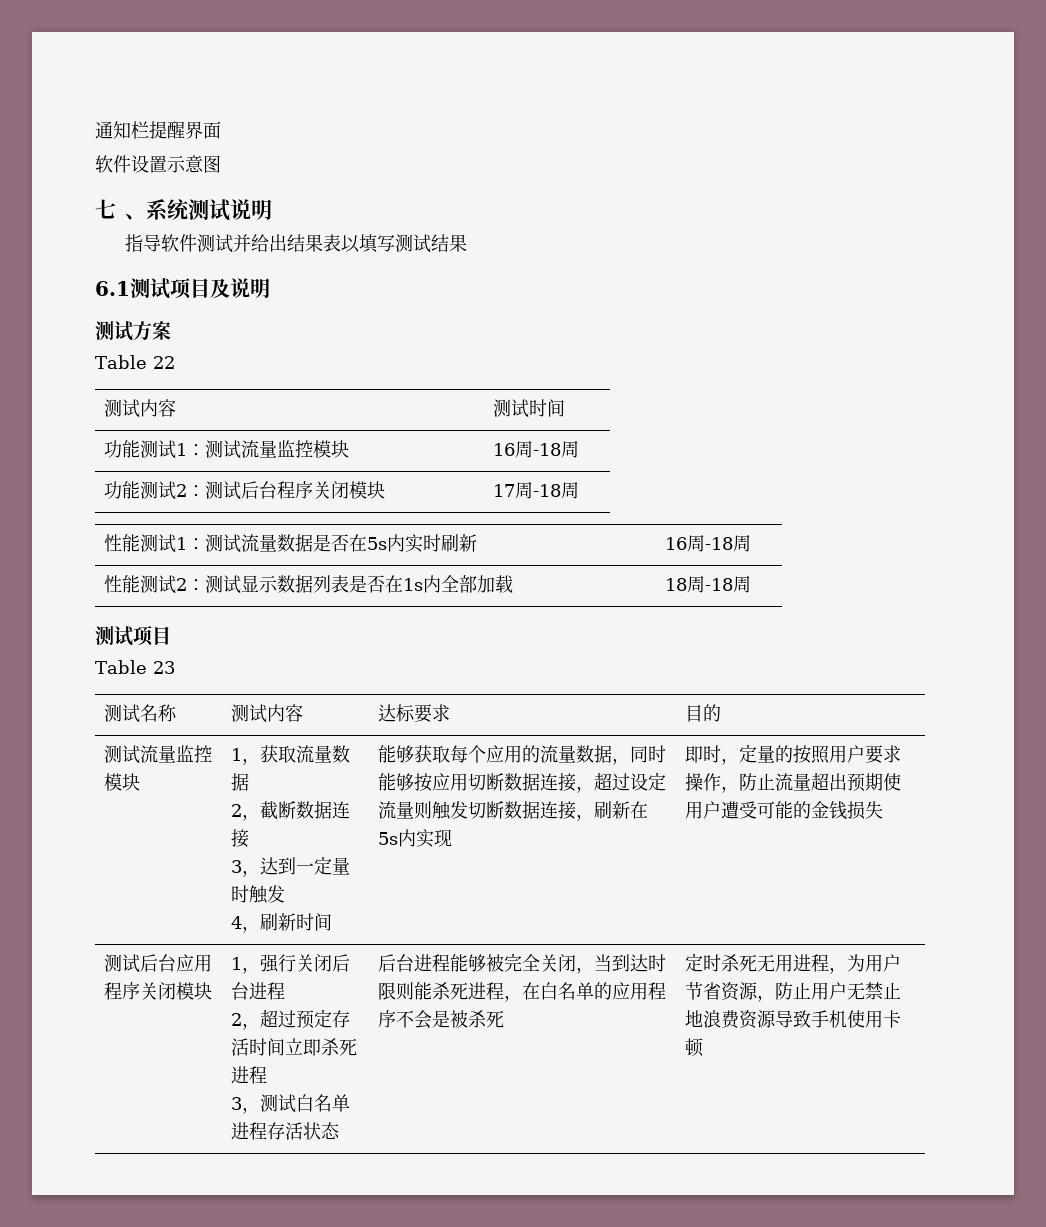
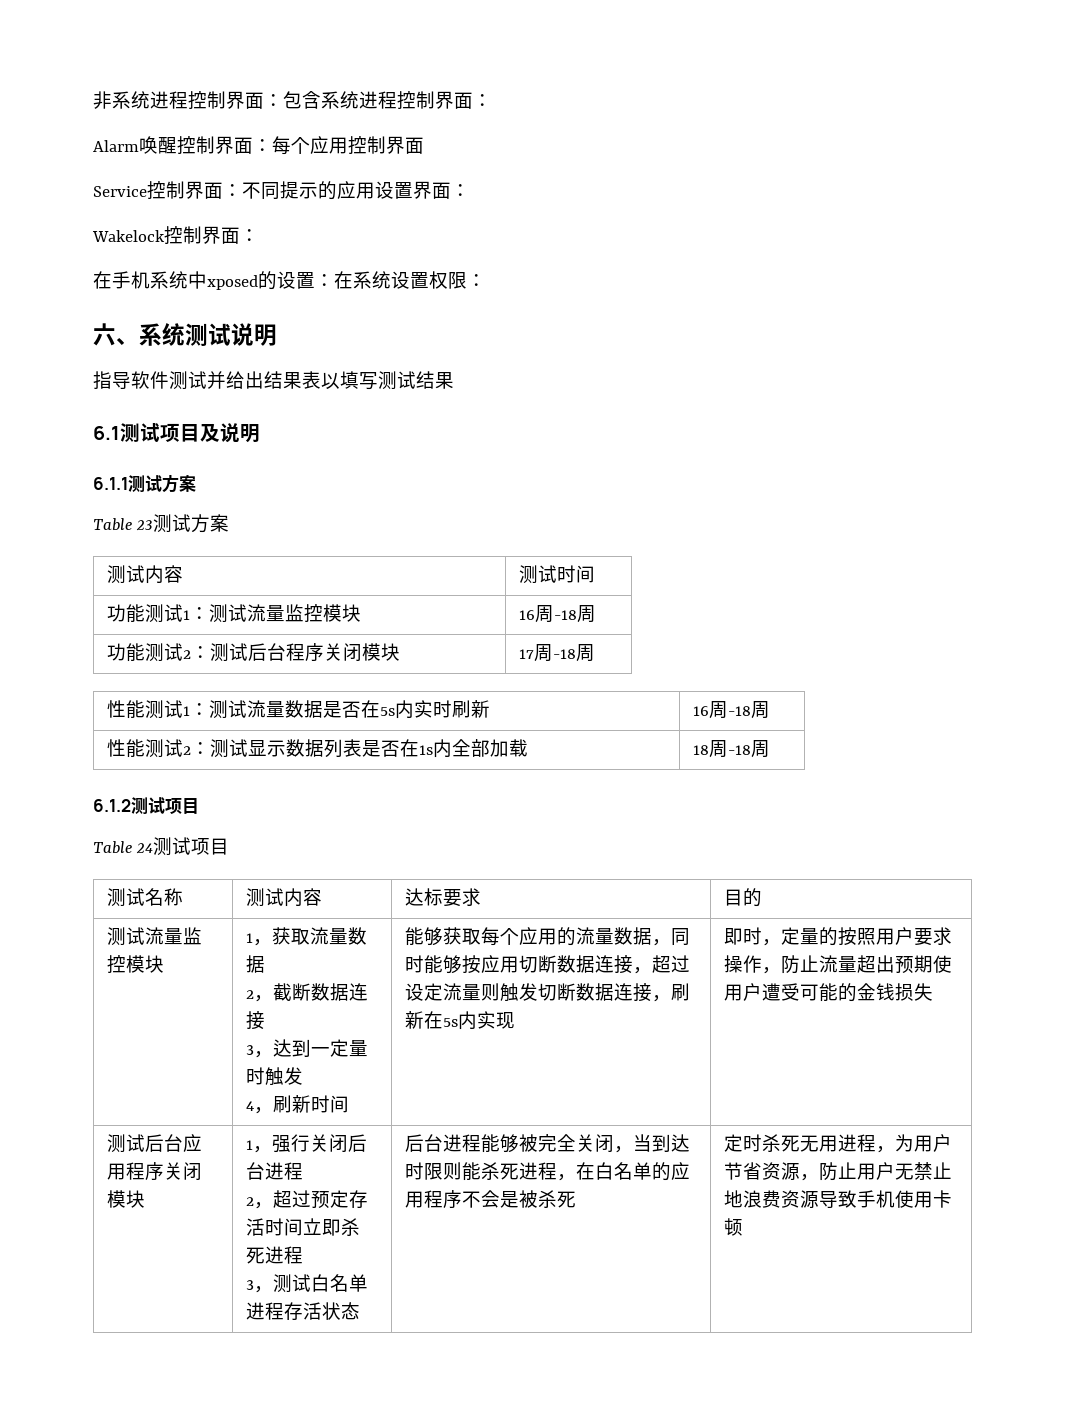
[95,121,221,139] [95,155,221,173] [95,199,116,219] 通知栏提醒界面 // 软件设置示意图 // 七 -> [93,91,492,110] [93,136,424,155] [93,181,470,200] [92,226,259,245] [93,271,486,290] [93,323,116,346] 非系统进程控制界面：包含系统进程控制界面： // Alarm唤醒控制界面：每个应用控制界面 // Service控制界面：不同提示的应用设置界面： // Wakelock控制界面： // 在手机系统中xposed的设置：在系统设置权限： // 六
(270, 288) none -> [93,477,128,490] 6.1.1
[152,356,175,369] 22 -> [135,514,229,533] 23测试方案
(752, 584) none -> [93,799,131,812] 6.1.2
[152,661,175,674] 23 -> [135,837,229,856] 24测试项目

